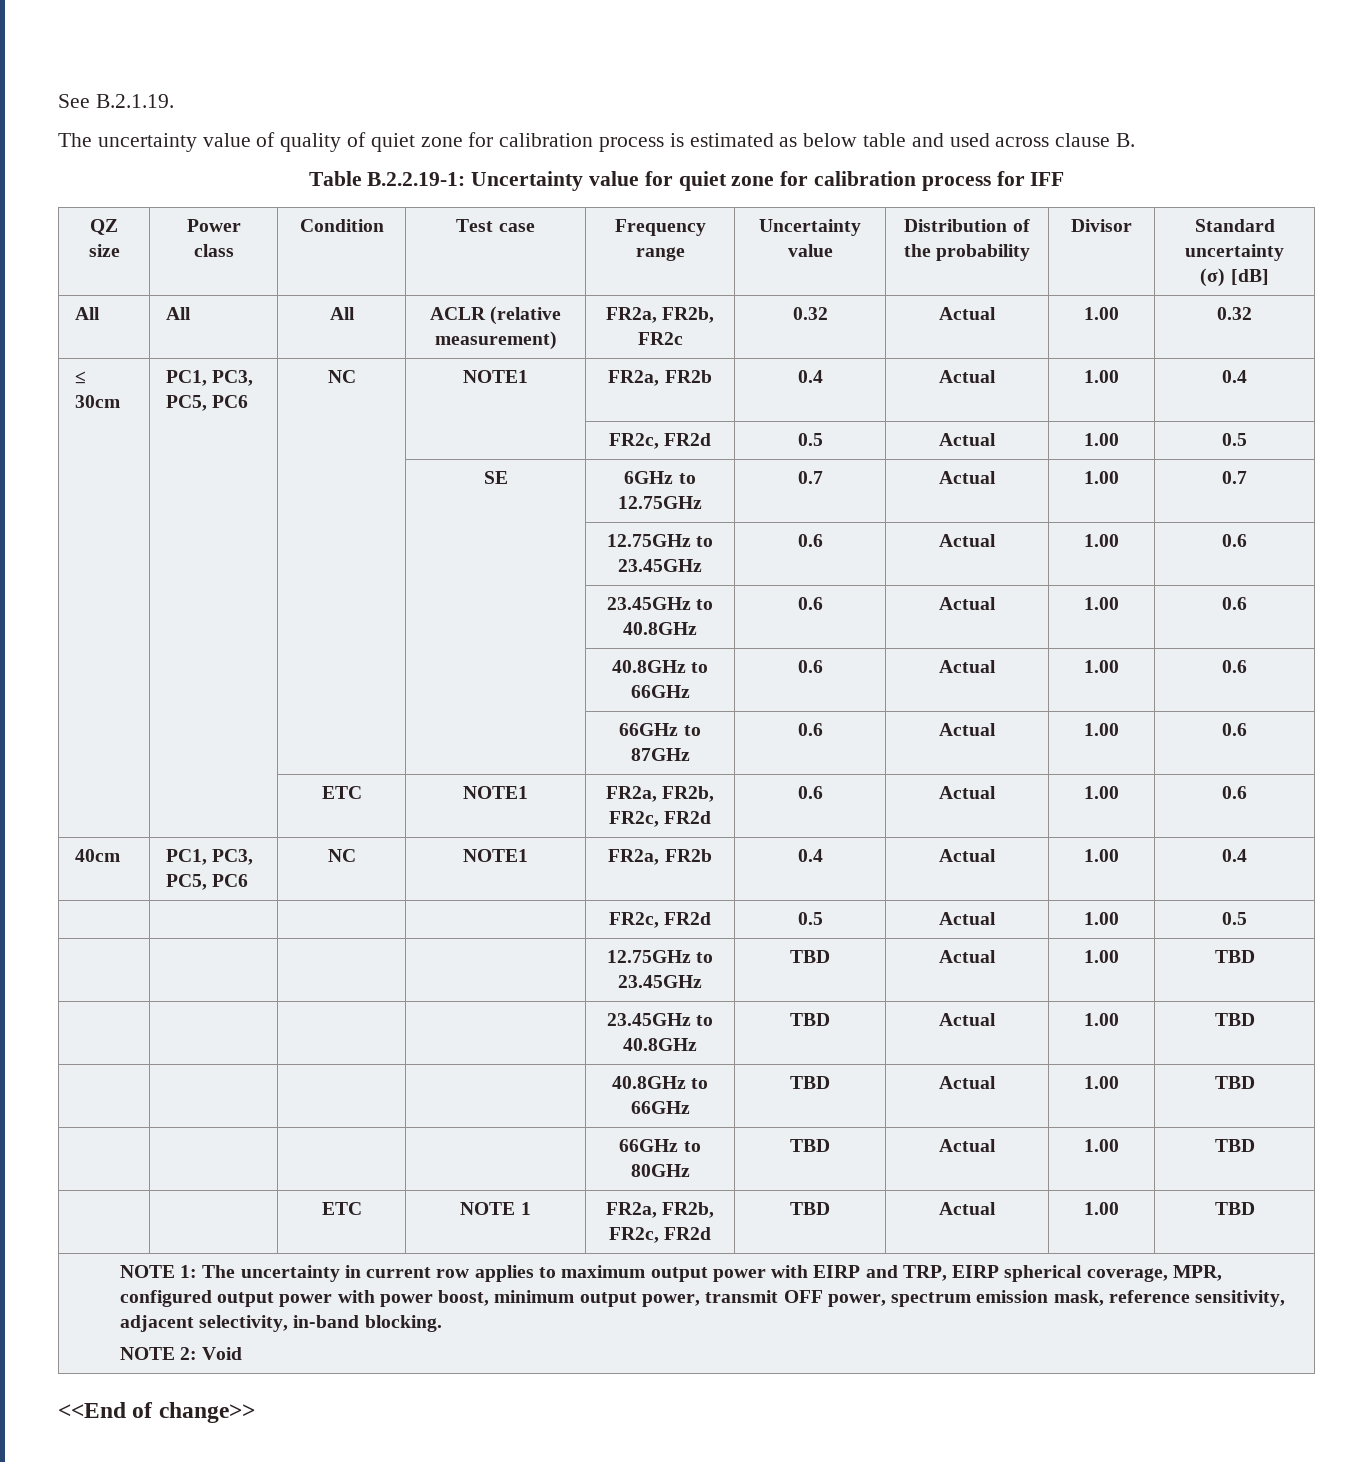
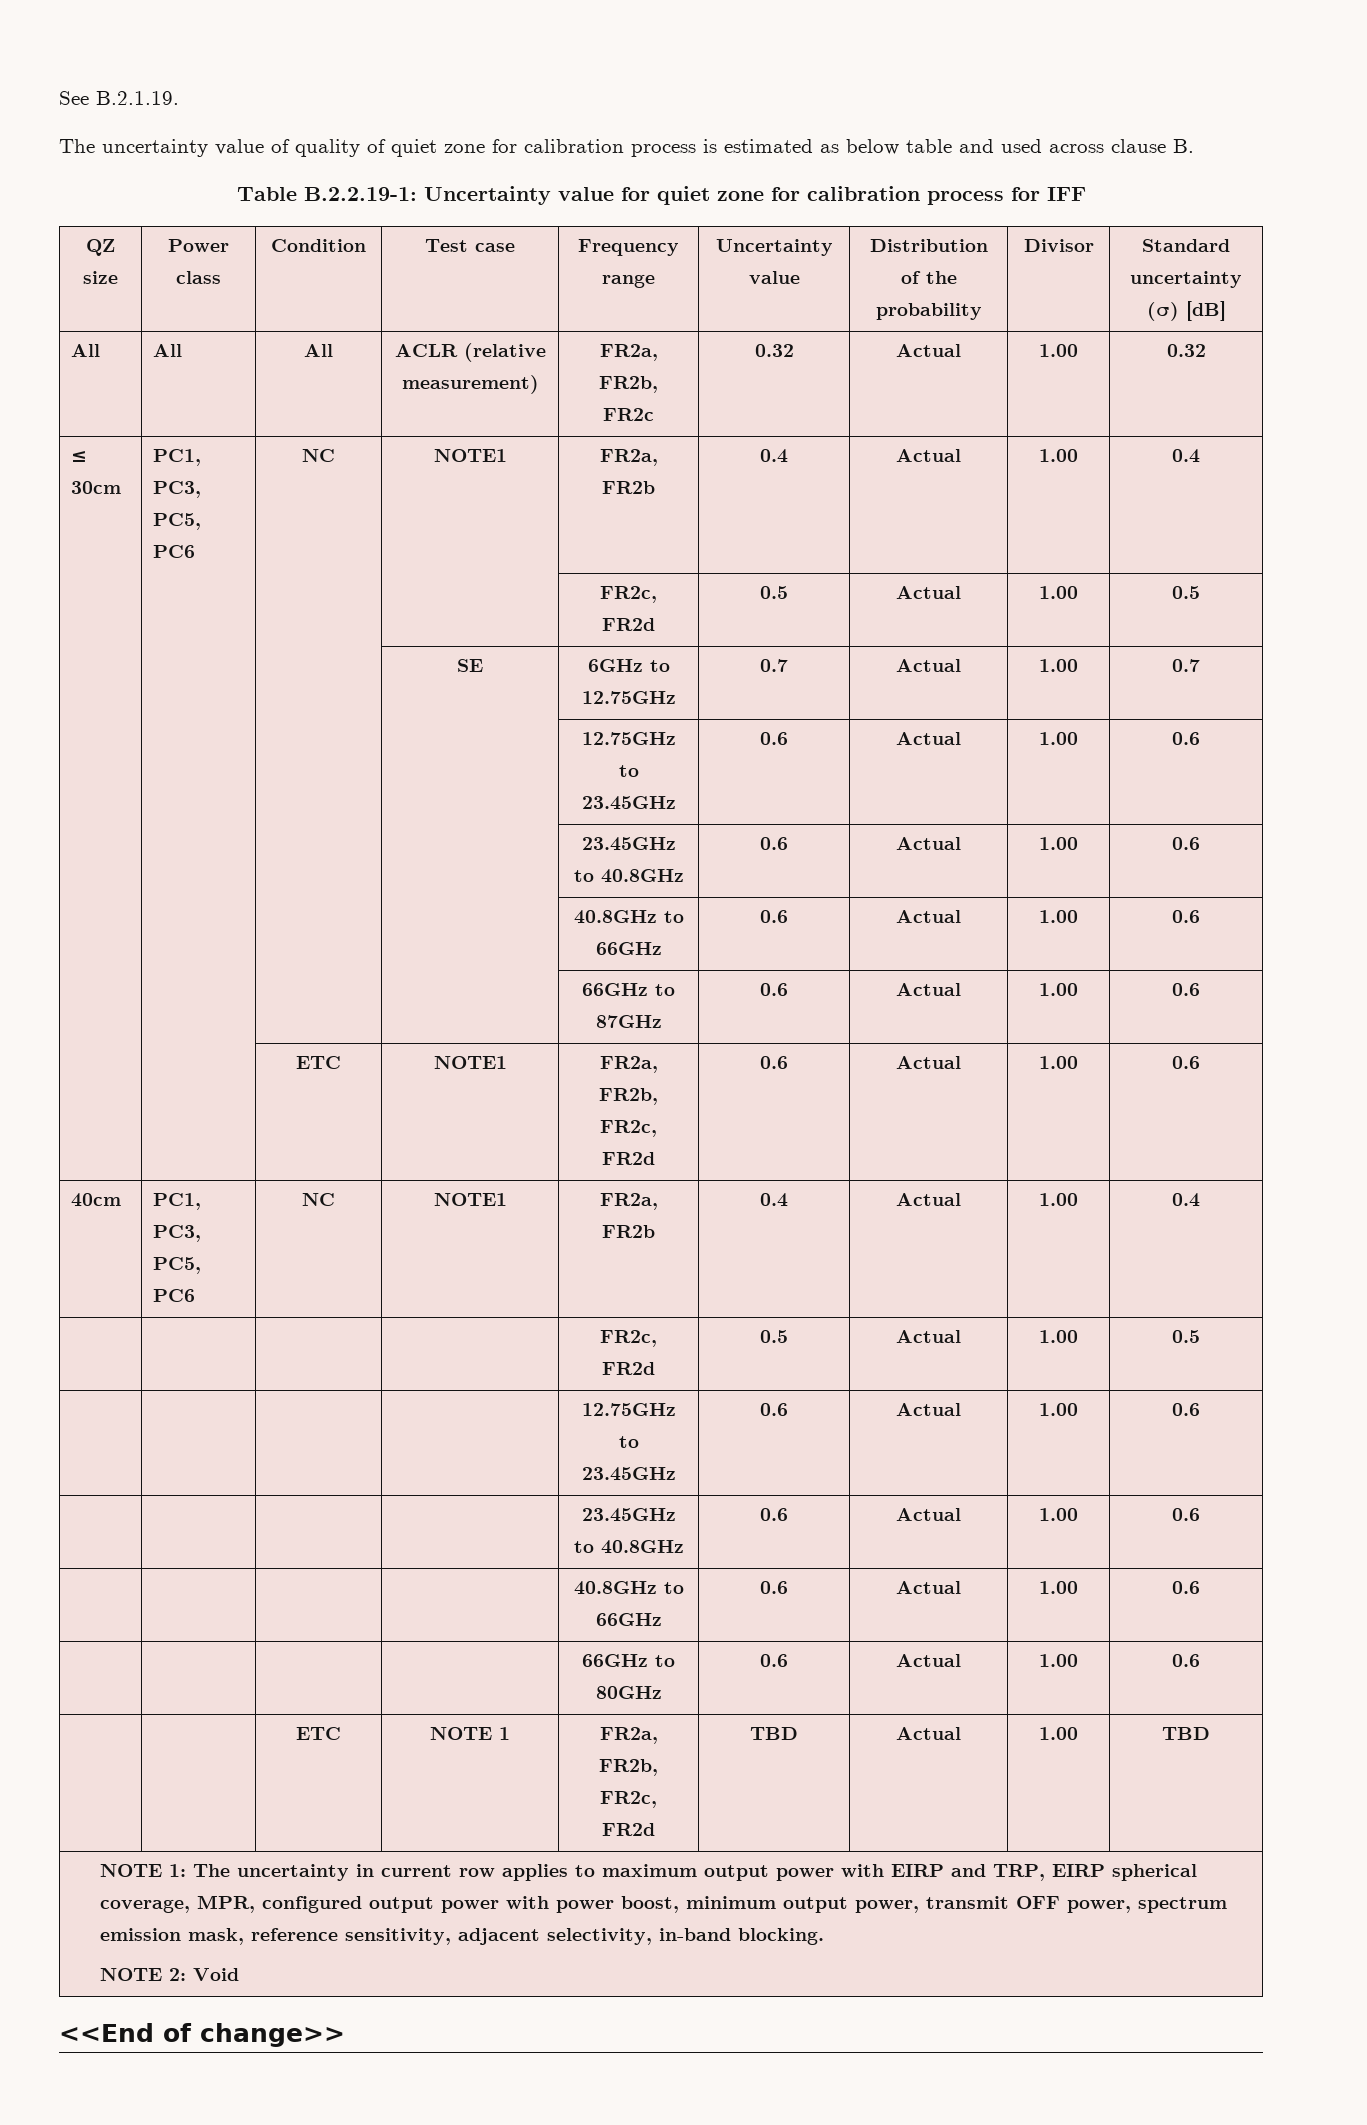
[790,950,830,963] [939,950,996,963] [1084,950,1119,963] [1214,950,1255,963] [606,1013,714,1026] [623,1038,697,1051] [790,1013,830,1026] [939,1013,996,1026] [1084,1013,1119,1026] [1214,1013,1255,1026] [611,1076,709,1089] [630,1101,690,1114] [790,1076,830,1089] [939,1076,996,1089] [1084,1076,1119,1089] [1214,1076,1255,1089] TBD | Actual | 1.00 | TBD // | | | | 23.45GHz to 40.8GHz | TBD | Actual | 1.00 | TBD // | | | | 40.8GHz to 66GHz | TBD | Actual | 1.00 | TBD -> [760,1403,788,1416] [896,1403,961,1416] [1039,1403,1078,1416] [1172,1403,1200,1416] [581,1508,676,1522] [573,1540,684,1554] [760,1508,788,1521] [896,1508,961,1521] [1039,1508,1078,1521] [1172,1508,1200,1521] [573,1581,684,1595] [595,1613,662,1626] [760,1581,788,1594] [896,1581,961,1594] [1039,1581,1078,1594] [1172,1581,1200,1594] 0.6 | Actual | 1.00 | 0.6 // | | | | 23.45GHz to 40.8GHz | 0.6 | Actual | 1.00 | 0.6 // | | | | 40.8GHz to 66GHz | 0.6 | Actual | 1.00 | 0.6
[790,1139,830,1152] [939,1139,996,1152] [1084,1139,1119,1152] [1214,1139,1255,1152] TBD | Actual | 1.00 | TBD -> [760,1654,788,1667] [896,1654,961,1667] [1039,1654,1078,1667] [1172,1654,1200,1667] 0.6 | Actual | 1.00 | 0.6

